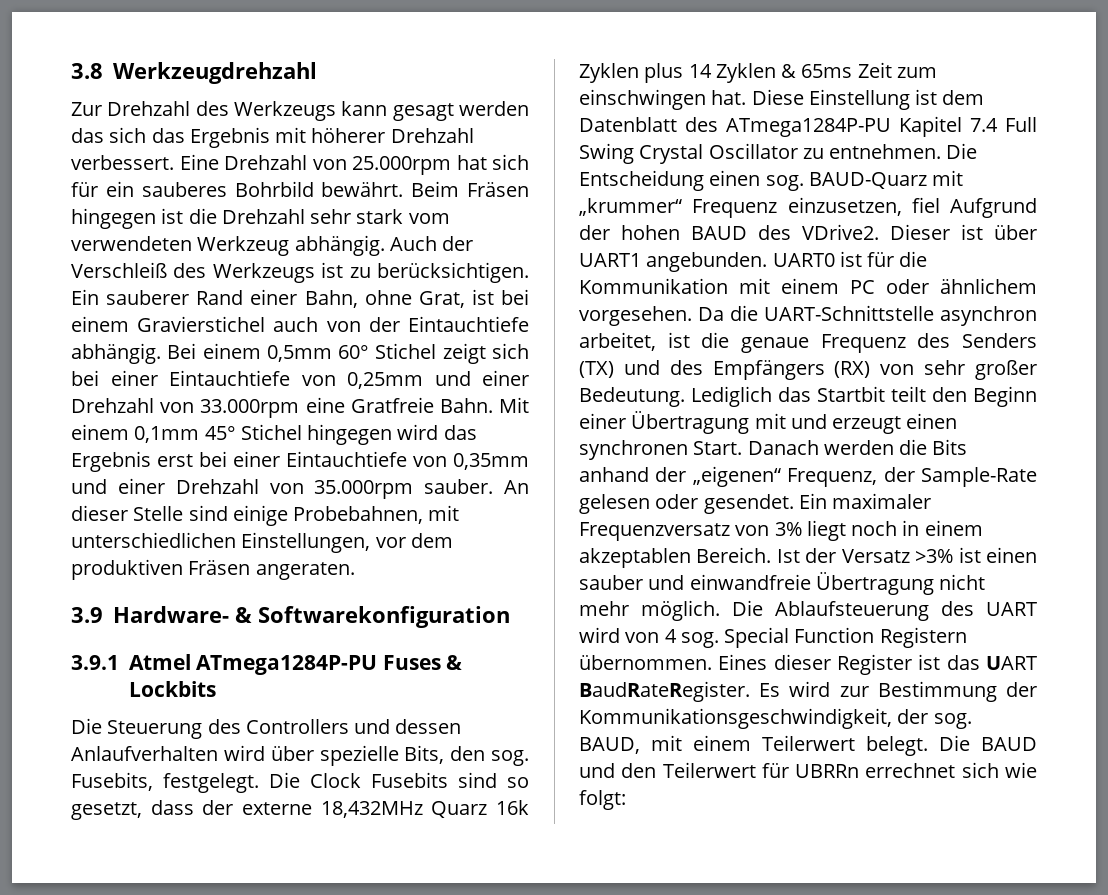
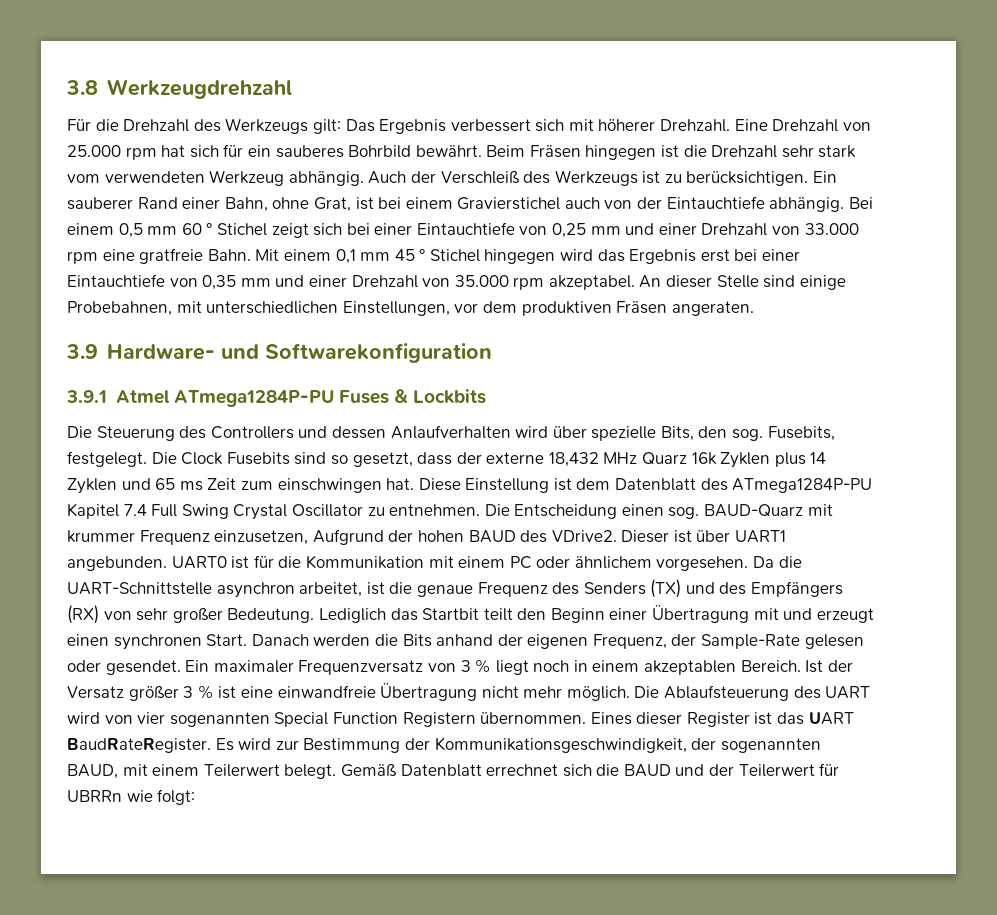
[71,102,102,116] Zur -> [67,119,119,131] Für die
[341,101,529,121] [71,127,474,148] [71,155,174,170] kann gesagt werden das sich das Ergebnis mit höherer Drehzahl verbessert. -> [312,119,731,134] gilt: Das Ergebnis verbessert sich mit höherer Drehzahl.
[352,156,451,175] 25.000rpm -> [67,145,157,160] 25.000 rpm
[266,345,370,362] 0,5mm 60° -> [118,223,213,238] 0,5 mm 60 °
[347,370,529,389] [71,397,529,418] [71,424,236,443] 0,25mm und einer Drehzahl von 33.000rpm eine Gratfreie Bahn. Mit einem 0,1mm 45° -> [552,223,859,238] [67,248,426,264] 0,25 mm und einer Drehzahl von 33.000 rpm eine gratfreie Bahn. Mit einem 0,1 mm 45 °
[453,453,529,470] [71,478,494,499] 0,35mm und einer Drehzahl von 35.000rpm sauber. -> [202,275,635,290] 0,35 mm und einer Drehzahl von 35.000 rpm akzeptabel.
[234,607,252,623] & -> [220,344,259,359] und
[320,801,423,818] 18,432MHz -> [548,452,638,467] 18,432 MHz
[781,64,853,78] & 65ms -> [121,478,203,491] und 65 ms
[579,198,682,216] „krummer“ -> [67,530,135,543] krummer
[911,197,940,213] fiel -> (309, 537) none
[692,466,781,487] „eigenen“ -> [527,634,589,649] eigenen
[774,522,802,536] 3% -> [460,659,492,673] 3 %
[915,547,1037,563] [579,575,685,590] >3% ist einen sauber und -> [128,685,273,701] größer 3 % ist eine
[664,629,719,648] 4 sog. -> [137,712,270,727] vier sogenannten
[933,713,972,729] sog. -> [720,738,821,753] sogenannten
[938,735,970,751] Die -> [340,764,620,777] Gemäß Datenblatt errechnet sich die
[621,763,657,778] den -> [709,764,735,776] der
[865,762,999,778] errechnet sich -> (122, 796) none

